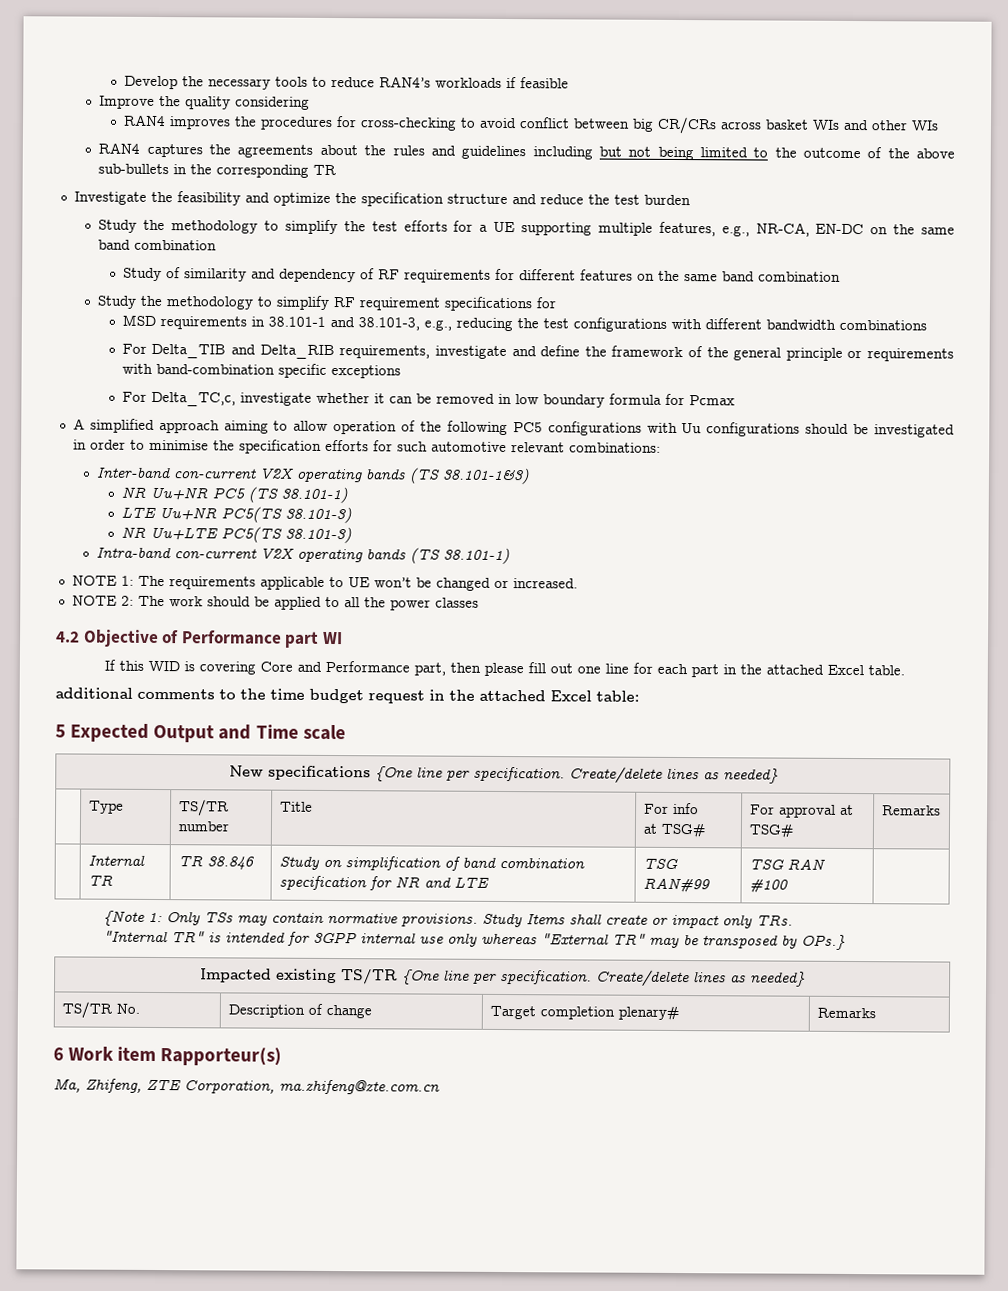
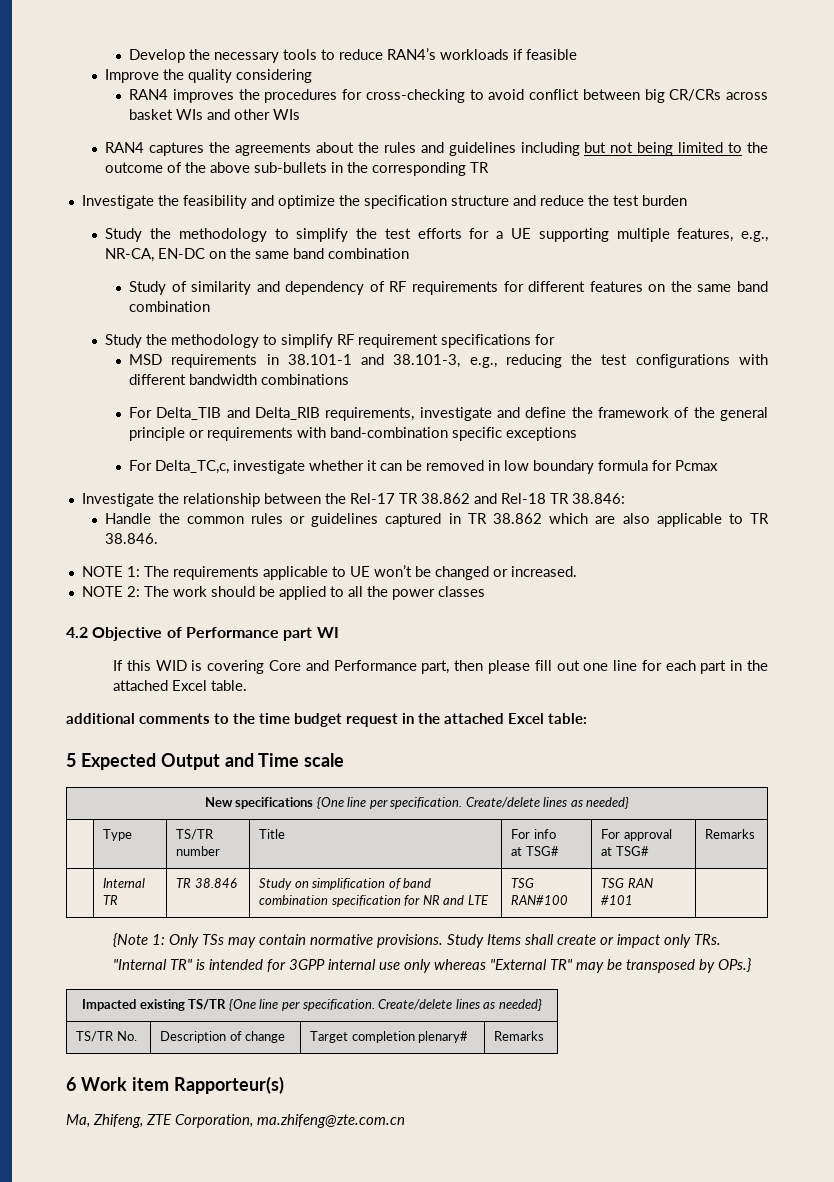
[72,418,955,438] [72,439,661,454] [96,466,531,485] [120,486,348,504] [120,506,352,524] [120,526,352,544] [96,546,511,565] A simplified approach aiming to allow operation of the following PC5 configurations with Uu configurations should be investigated in order to minimise the specification efforts for such automotive relevant combinations: // Inter-band con-current V2X operating bands (TS 38.101-1&3) // NR Uu+NR PC5 (TS 38.101-1) // LTE Uu+NR PC5(TS 38.101-3) // NR Uu+LTE PC5(TS 38.101-3) // Intra-band con-current V2X operating bands (TS 38.101-1) -> [81,493,625,507] [105,513,769,527] [105,533,159,544] Investigate the relationship between the Rel-17 TR 38.862 and Rel-18 TR 38.846: // Handle the common rules or guidelines captured in TR 38.862 which are also applicable to TR 38.846.
[642,877,710,893] RAN#99 -> [511,895,569,905] RAN#100
[748,879,788,893] #100 -> [601,895,634,905] #101

